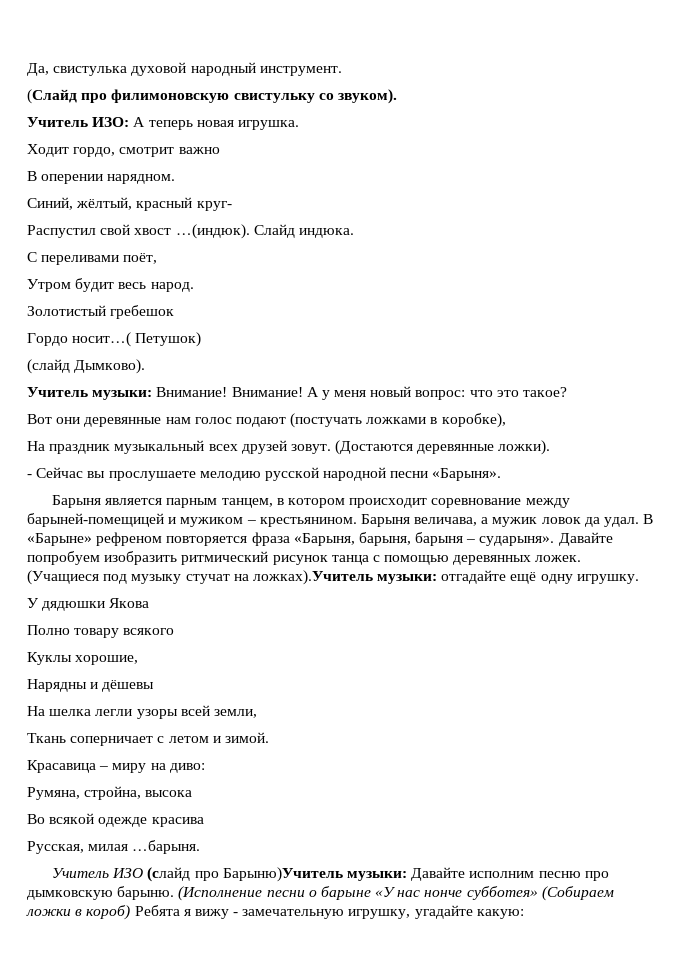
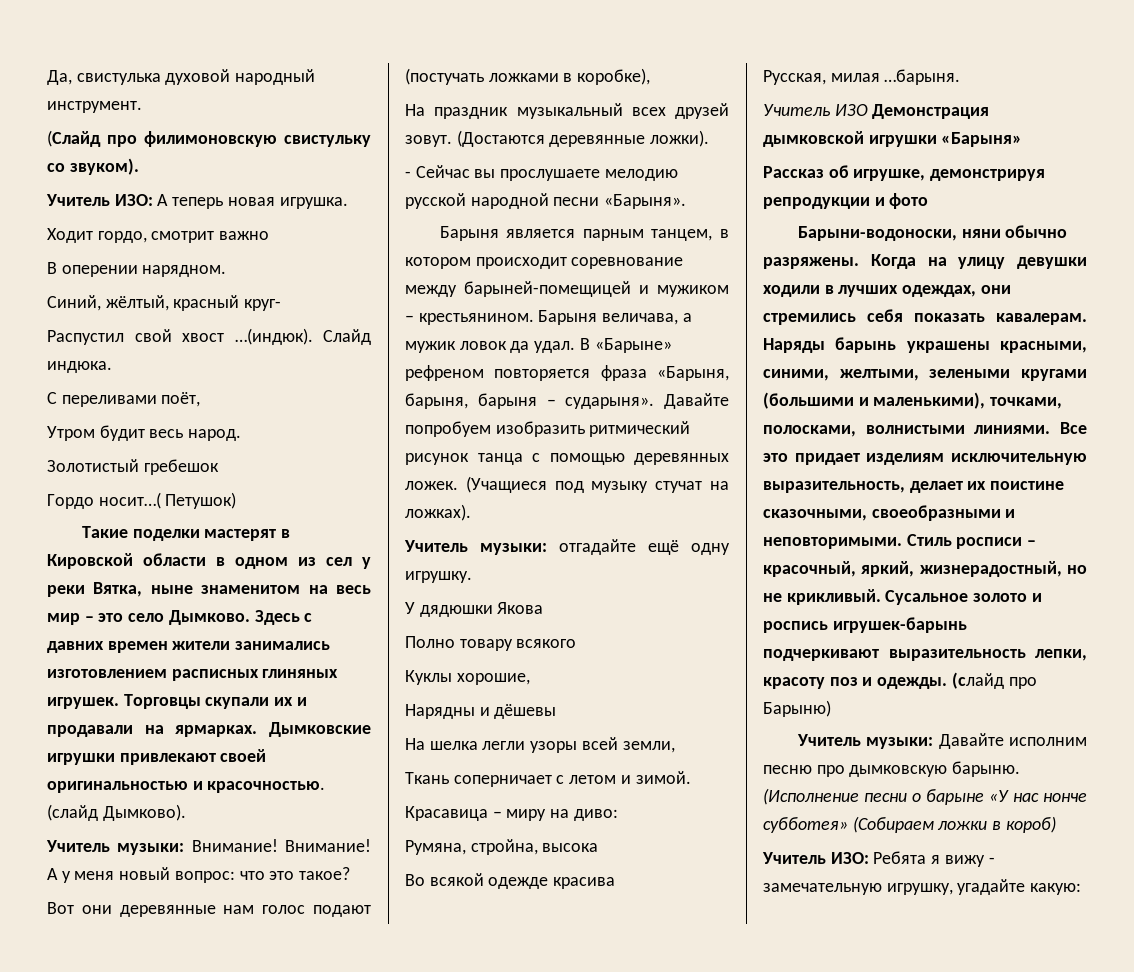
(202, 339) none -> [81,526,291,541] [47,553,371,569] [47,582,371,597] [47,610,313,625] [47,641,331,653] [47,669,339,681] [47,694,307,709] [47,722,371,737] [47,749,267,765] [47,781,326,793] Такие поделки мастерят в Кировской области в одном из сел у реки Вятка, ныне знаменитом на весь мир – это село Дымково. Здесь с давних времен жители занимались изготовлением расписных глиняных игрушек. Торговцы скупали их и продавали на ярмарках. Дымковские игрушки привлекают своей оригинальностью и красочностью.
[252,570,373,585] ложках).Учитель -> [405,504,471,521] [404,540,468,552] ложках). // Учитель
[147,867,343,882] (слайд про Барыню)Учитель -> [872,104,990,119] [763,131,1023,147] [763,165,1046,181] [763,193,929,209] [797,225,1068,241] [763,254,1087,269] [763,285,1011,297] [763,309,1087,325] [763,337,1087,353] [763,369,1087,381] [763,392,1063,409] [763,422,1087,437] [763,453,1087,465] [763,481,1065,493] [763,505,1016,521] [763,534,1037,549] [763,561,1087,577] [763,589,1042,605] [763,617,967,633] [763,649,1087,661] [763,672,1037,689] [763,700,831,717] [796,734,861,746] Демонстрация дымковской игрушки «Барыня» // Рассказ об игрушке, демонстрируя репродукции и фото // Барыни-водоноски, няни обычно разряжены. Когда на улицу девушки ходили в лучших одеждах, они стремились себя показать кавалерам. Наряды барынь украшены красными, синими, желтыми, зелеными кругами (большими и маленькими), точками, полосками, волнистыми линиями. Все это придает изделиям исключительную выразительность, делает их поистине сказочными, своеобразными и неповторимыми. Стиль росписи – красочный, яркий, жизнерадостный, но не крикливый. Сусальное золото и роспись игрушек-барынь подчеркивают выразительность лепки, красоту поз и одежды. (слайд про Барыню) // Учитель
(131, 912) none -> [762,852,869,864] // Учитель ИЗО:

